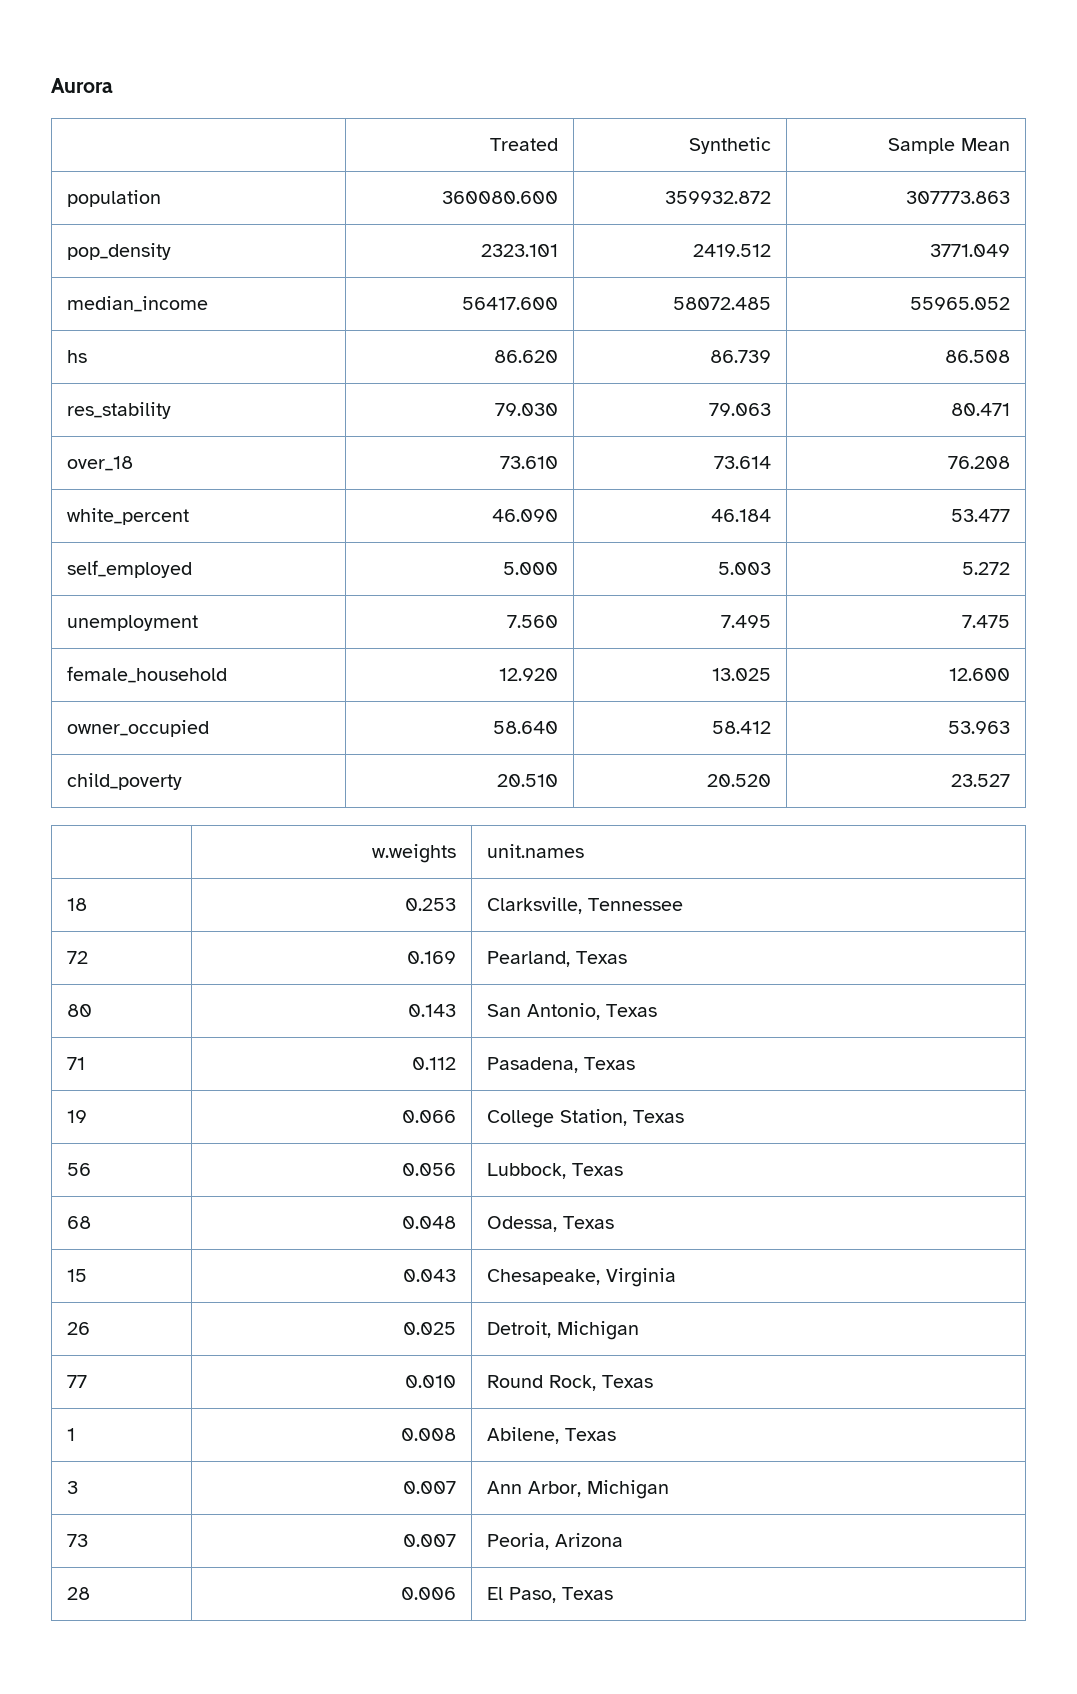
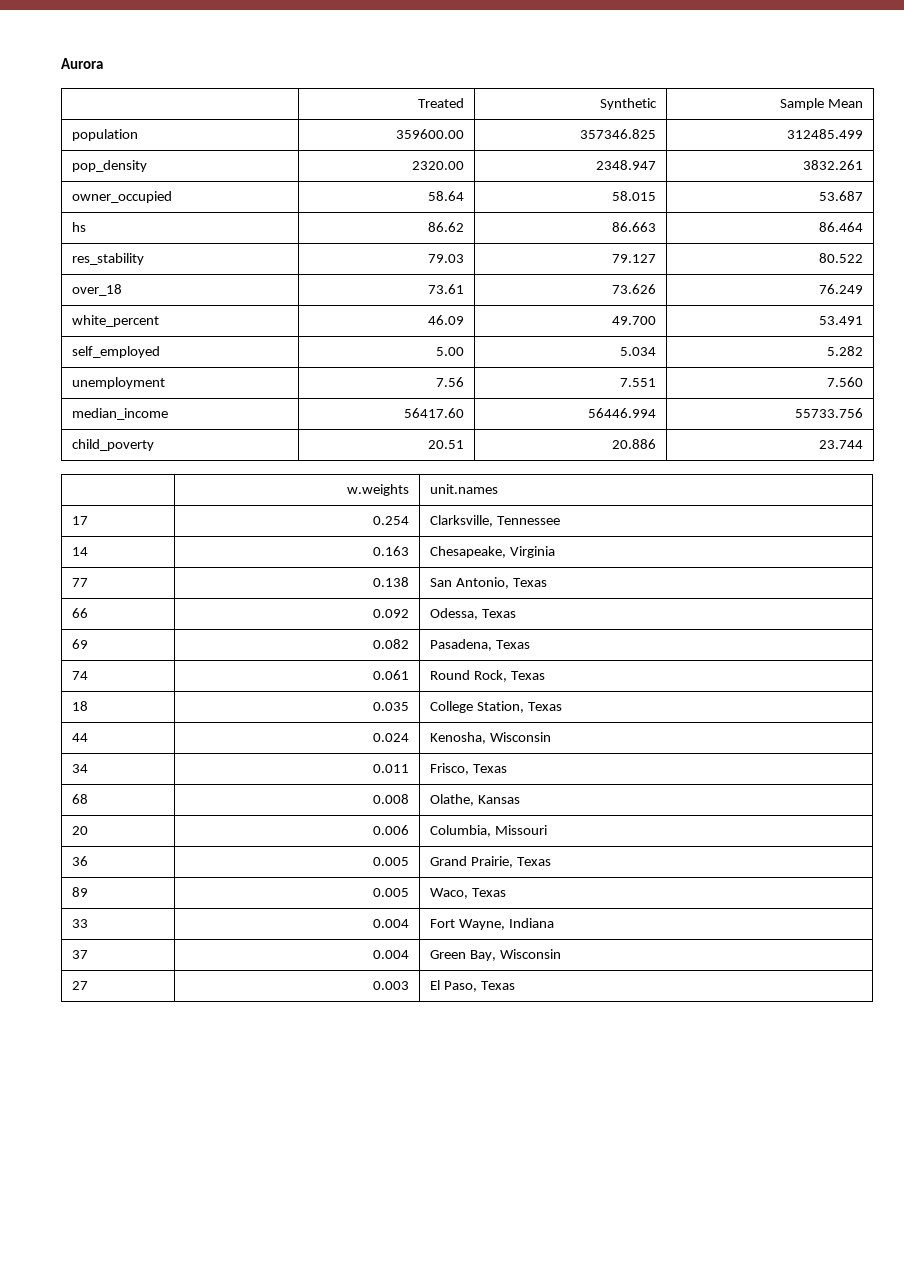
[441,191,558,204] [664,191,771,204] [905,191,1010,204] [67,243,172,260] [480,244,558,257] [692,244,771,257] [929,244,1010,257] [67,296,209,312] [461,297,558,310] [672,297,771,310] [909,297,1010,310] [67,350,88,363] [493,350,558,363] [709,350,771,363] [944,350,1010,363] [67,402,172,419] [494,403,558,416] [708,403,771,416] [950,403,1010,416] [67,456,134,471] [499,456,558,469] [713,456,771,469] [947,456,1010,469] [67,508,190,525] [491,509,558,522] [710,509,771,522] [950,509,1010,522] [67,560,193,578] [502,562,558,575] [717,562,771,575] [961,562,1010,575] [67,615,199,631] [506,615,558,628] [720,615,771,628] [961,615,1010,628] [67,666,228,683] [498,668,558,681] [711,668,771,681] [948,668,1010,681] [67,720,210,737] [492,721,558,734] [711,721,771,734] [947,721,1010,734] [67,773,183,790] [496,774,558,787] [706,774,771,787] [950,774,1010,787] 360080.600 | 359932.872 | 307773.863 // pop_density | 2323.101 | 2419.512 | 3771.049 // median_income | 56417.600 | 58072.485 | 55965.052 // hs | 86.620 | 86.739 | 86.508 // res_stability | 79.030 | 79.063 | 80.471 // over_18 | 73.610 | 73.614 | 76.208 // white_percent | 46.090 | 46.184 | 53.477 // self_employed | 5.000 | 5.003 | 5.272 // unemployment | 7.560 | 7.495 | 7.475 // female_household | 12.920 | 13.025 | 12.600 // owner_occupied | 58.640 | 58.412 | 53.963 // child_poverty | 20.510 | 20.520 | 23.527 -> [395,129,464,139] [579,129,656,139] [786,129,863,139] [72,160,148,172] [411,161,464,170] [595,160,656,170] [802,160,863,170] [72,191,173,203] [427,191,464,201] [611,191,656,201] [818,191,863,201] [72,222,87,232] [427,222,464,232] [611,222,656,232] [818,222,863,232] [72,253,145,265] [427,254,464,263] [611,254,656,263] [818,253,863,263] [72,284,123,296] [427,284,464,294] [611,284,656,294] [818,284,863,294] [72,315,160,327] [427,315,464,325] [611,316,656,325] [818,316,863,325] [72,346,161,358] [435,347,464,356] [619,347,656,356] [826,346,863,356] [72,377,166,389] [435,377,464,387] [619,378,656,387] [826,377,863,387] [72,408,169,420] [403,408,464,418] [587,408,656,418] [794,408,863,418] [72,439,155,451] [427,440,464,449] [611,439,656,449] [818,440,863,449] 359600.00 | 357346.825 | 312485.499 // pop_density | 2320.00 | 2348.947 | 3832.261 // owner_occupied | 58.64 | 58.015 | 53.687 // hs | 86.62 | 86.663 | 86.464 // res_stability | 79.03 | 79.127 | 80.522 // over_18 | 73.61 | 73.626 | 76.249 // white_percent | 46.09 | 49.700 | 53.491 // self_employed | 5.00 | 5.034 | 5.282 // unemployment | 7.56 | 7.551 | 7.560 // median_income | 56417.60 | 56446.994 | 55733.756 // child_poverty | 20.51 | 20.886 | 23.744
[67,898,88,911] [404,898,456,911] 18 | 0.253 -> [72,516,89,525] [372,516,409,525] 17 | 0.254
[67,951,89,964] [406,951,456,964] [487,951,628,967] [67,1004,93,1017] [407,1004,456,1017] [487,1003,658,1020] [67,1057,86,1070] [411,1057,456,1070] [487,1057,636,1073] [67,1110,88,1123] [401,1110,456,1123] [487,1109,685,1128] [67,1163,92,1176] [401,1163,456,1176] [487,1163,624,1179] [67,1216,92,1229] [401,1216,456,1229] [487,1216,615,1232] [67,1269,88,1282] [402,1269,456,1282] [487,1268,677,1287] [67,1322,91,1335] [402,1322,456,1335] [487,1321,640,1340] [67,1375,88,1388] [404,1375,456,1388] [487,1375,654,1391] [67,1428,76,1441] [400,1428,456,1441] [487,1427,617,1444] [67,1481,79,1494] [402,1481,456,1494] [487,1480,670,1499] [67,1534,89,1547] [402,1534,456,1547] [487,1533,624,1550] [67,1587,91,1600] [400,1587,456,1600] 72 | 0.169 | Pearland, Texas // 80 | 0.143 | San Antonio, Texas // 71 | 0.112 | Pasadena, Texas // 19 | 0.066 | College Station, Texas // 56 | 0.056 | Lubbock, Texas // 68 | 0.048 | Odessa, Texas // 15 | 0.043 | Chesapeake, Virginia // 26 | 0.025 | Detroit, Michigan // 77 | 0.010 | Round Rock, Texas // 1 | 0.008 | Abilene, Texas // 3 | 0.007 | Ann Arbor, Michigan // 73 | 0.007 | Peoria, Arizona // 28 | 0.006 -> [72,547,89,556] [372,546,409,556] [430,546,556,558] [72,578,89,587] [372,577,409,587] [430,577,547,589] [72,608,89,618] [372,609,409,618] [430,608,517,620] [72,639,89,649] [372,639,409,649] [430,639,531,651] [72,671,89,680] [372,670,409,680] [430,670,545,682] [72,701,89,711] [372,702,409,711] [430,701,562,713] [72,733,89,742] [372,733,409,742] [430,732,552,744] [72,764,89,773] [372,764,409,773] [430,763,508,775] [72,794,89,804] [372,794,409,804] [430,794,521,806] [72,826,89,835] [372,825,409,835] [430,825,548,837] [72,856,89,866] [372,857,409,866] [430,856,551,868] [72,887,89,897] [372,888,409,897] [430,888,507,899] [72,919,89,928] [372,919,409,928] [430,918,554,930] [72,950,89,959] [372,950,409,959] [430,949,561,961] [72,981,89,990] [372,981,409,990] 14 | 0.163 | Chesapeake, Virginia // 77 | 0.138 | San Antonio, Texas // 66 | 0.092 | Odessa, Texas // 69 | 0.082 | Pasadena, Texas // 74 | 0.061 | Round Rock, Texas // 18 | 0.035 | College Station, Texas // 44 | 0.024 | Kenosha, Wisconsin // 34 | 0.011 | Frisco, Texas // 68 | 0.008 | Olathe, Kansas // 20 | 0.006 | Columbia, Missouri // 36 | 0.005 | Grand Prairie, Texas // 89 | 0.005 | Waco, Texas // 33 | 0.004 | Fort Wayne, Indiana // 37 | 0.004 | Green Bay, Wisconsin // 27 | 0.003

